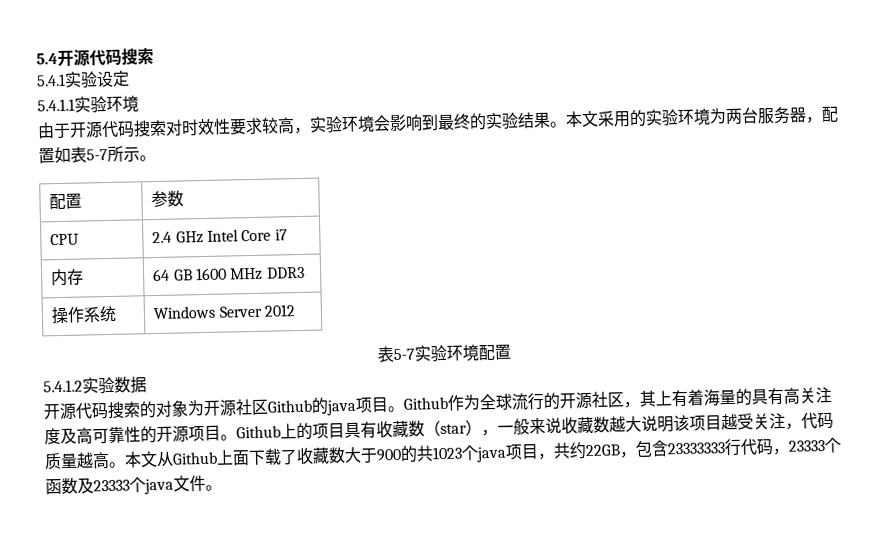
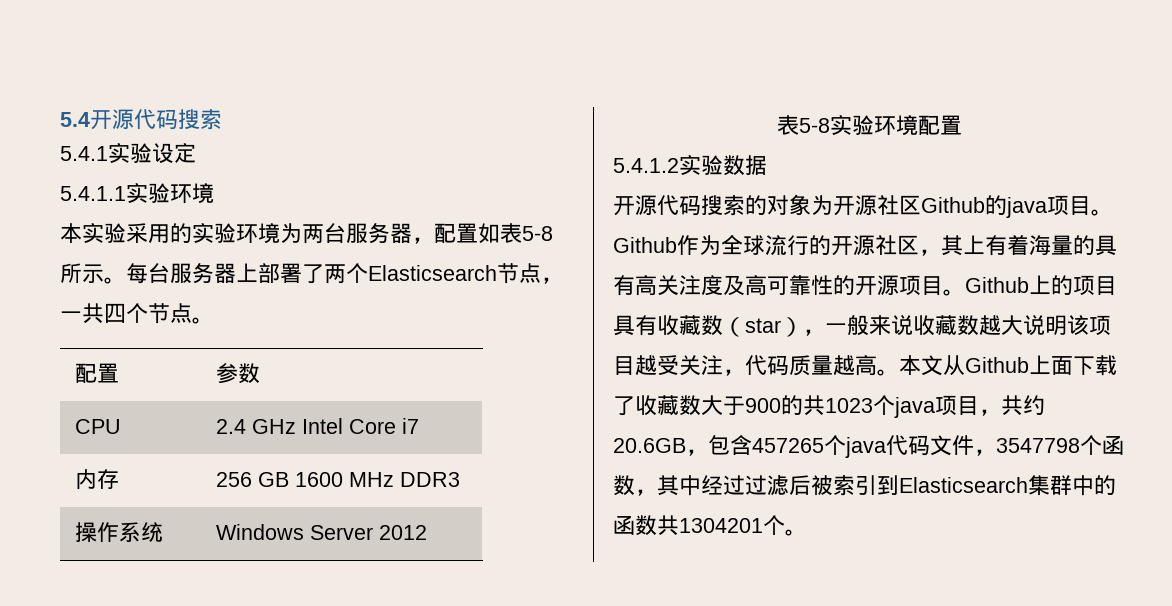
[37,110,599,139] 由于开源代码搜索对时效性要求较高，实验环境会影响到最终的实验结果。本文 -> [60,223,126,243] 本实验
[86,148,108,161] 5-7 -> [522,226,553,241] 5-8
(156, 158) none -> [126,263,563,284] [60,303,214,324] 每台服务器上部署了两个Elasticsearch节点，一共四个节点。
[152,268,171,282] 64 -> [215,472,252,487] 256
[393,348,415,361] 5-7 -> [799,118,830,133] 5-8
[585,437,841,459] [45,475,206,495] 22GB，包含23333333行代码，23333个函数及23333个java文件 -> [613,435,1124,458] [613,475,1116,496] [613,515,785,536] 20.6GB，包含457265个java代码文件，3547798个函数，其中经过过滤后被索引到Elasticsearch集群中的函数共1304201个

